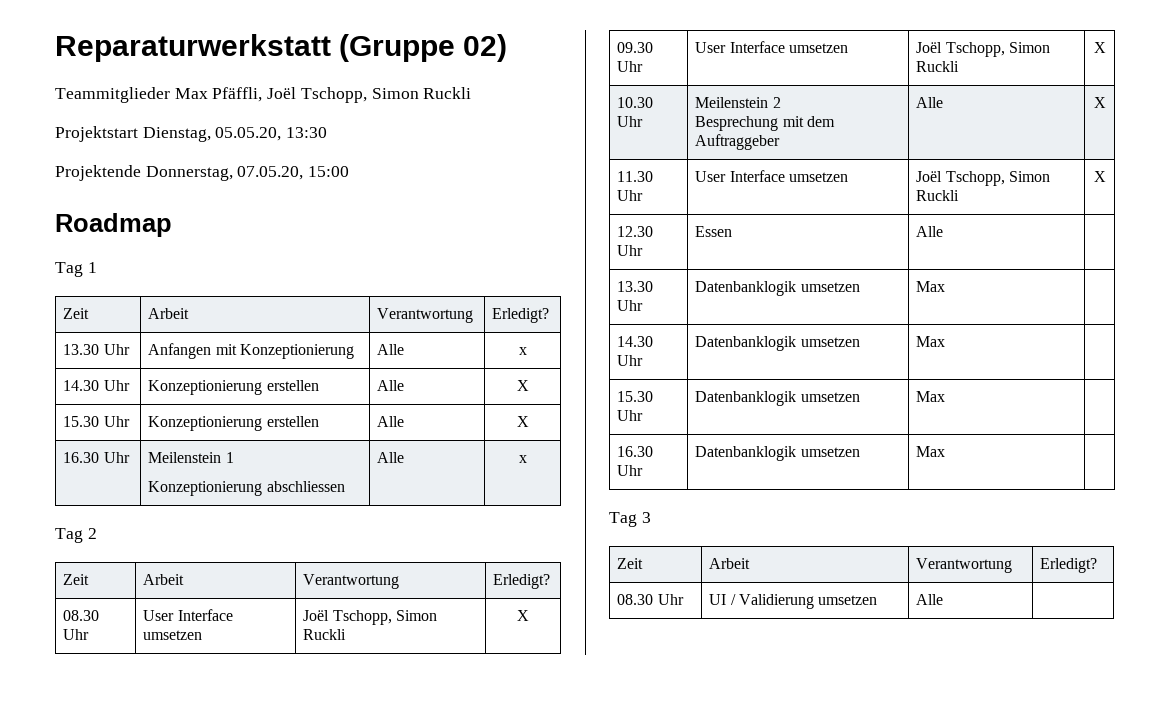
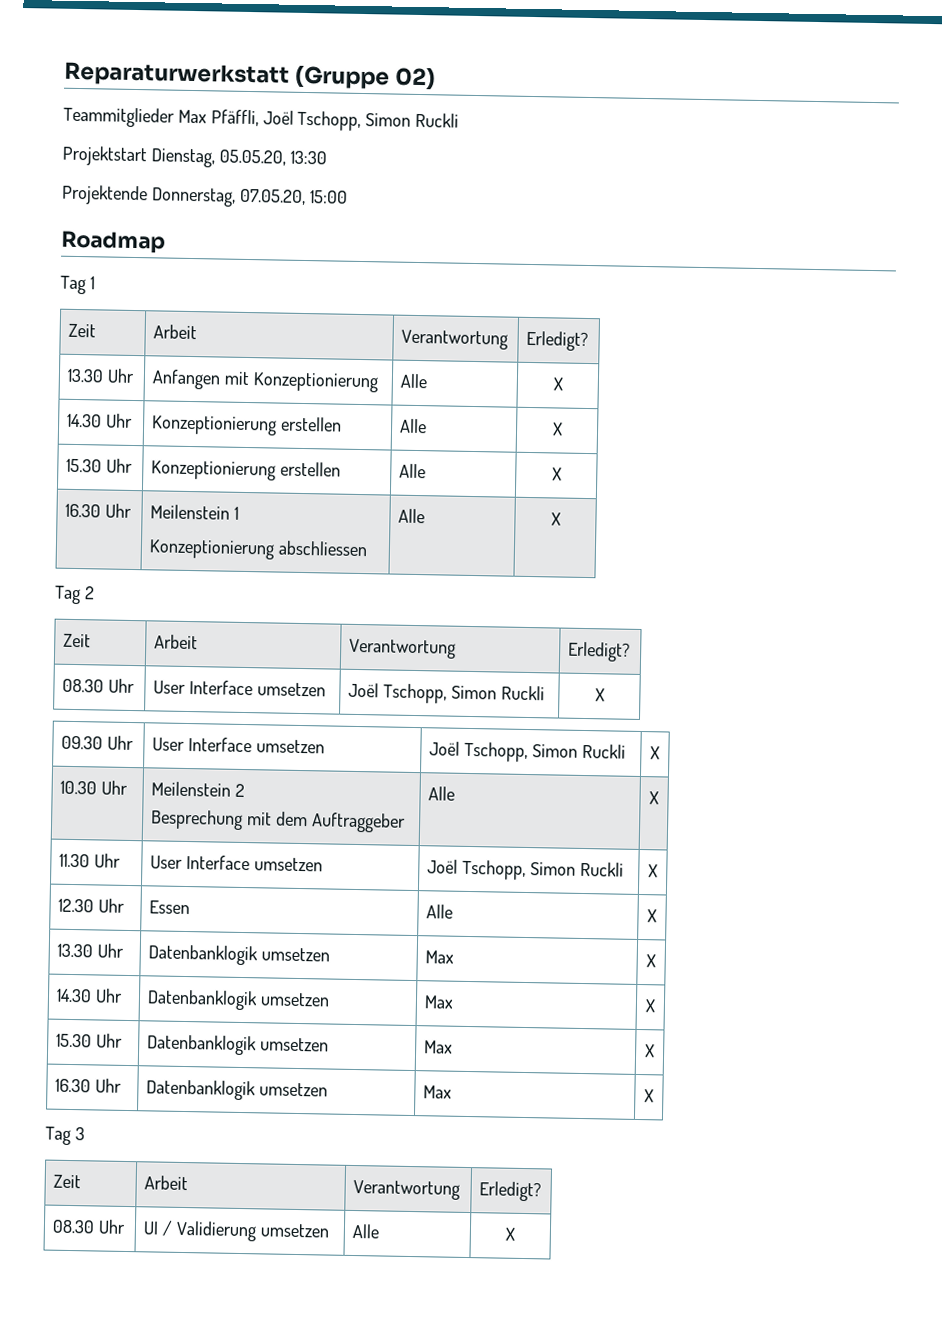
[518,347,527,355] x -> [552,377,563,391] X
[518,455,527,463] x -> [550,512,561,526] X
(944, 231) none -> [647,909,657,923] X
(946, 286) none -> [646,954,656,968] X
(946, 341) none -> [645,999,656,1013] X
(946, 396) none -> [645,1044,655,1058] X
(946, 451) none -> [644,1089,654,1103] X
(944, 599) none -> [505,1227,515,1241] X

